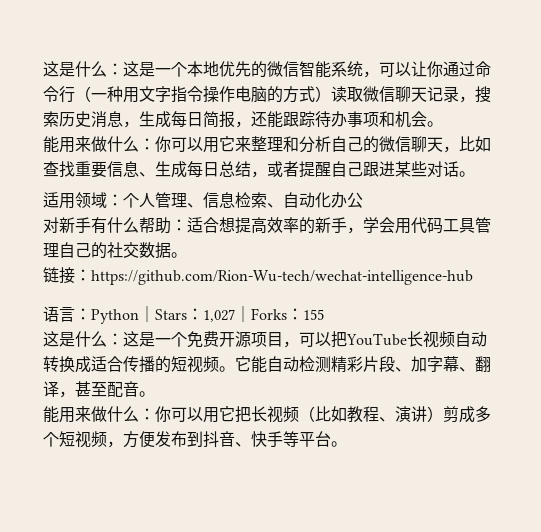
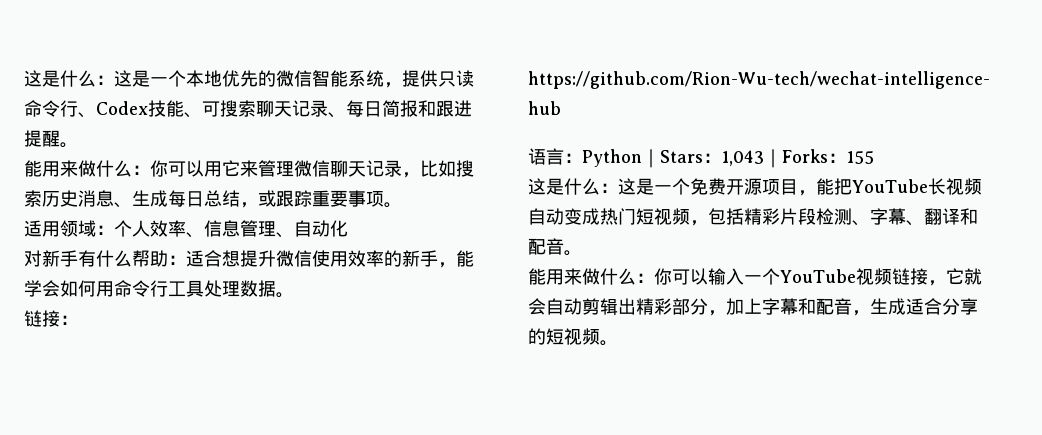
[379,61,491,77] [43,86,491,103] [43,111,427,128] 可以让你通过命令行（一种用文字指令操作电脑的方式）读取微信聊天记录，搜索历史消息，生成每日简报，还能跟踪待办事项和机会 -> [402,70,474,87] [24,100,472,118] [24,130,60,147] 提供只读命令行、Codex技能、可搜索聊天记录、每日简报和跟进提醒
[251,136,491,153] [43,161,123,178] 整理和分析自己的微信聊天，比如查找重要信 -> [258,160,474,178] [24,190,96,207] 管理微信聊天记录，比如搜索历史消
[283,161,459,178] 者提醒自己跟进某些对话 -> [276,190,384,207] 跟踪重要事项
[155,192,267,208] 管理、信息检索 -> [150,220,276,238] 效率、信息管理
[331,192,363,208] 办公 -> (348, 228) none
[251,217,267,234] 高 -> [258,250,348,267] 升微信使用
[363,217,491,234] [43,242,139,259] 学会用代码工具管理自己的社交 -> [456,250,474,267] [24,280,240,297] 能学会如何用命令行工具处理
[203,309,235,322] 1,027 -> [721,150,764,166] 1,043
[299,332,331,347] 可以 -> [816,178,834,195] 能
[43,356,331,373] 转换成适合传播的短视频。它能自动检测 -> [564,208,744,226] 变成热门短视频，包括
[395,356,427,372] 、加 -> [816,208,870,226] 检测、
[59,381,107,398] ，甚至 -> [960,208,978,225] 和
[203,406,491,423] [43,431,331,448] 用它把长视频（比如教程、演讲）剪成多个短视频，方便发布到抖音、快手等平台 -> [708,268,982,286] [528,298,978,316] [528,328,600,345] 输入一个YouTube视频链接，它就会自动剪辑出精彩部分，加上字幕和配音，生成适合分享的短视频

